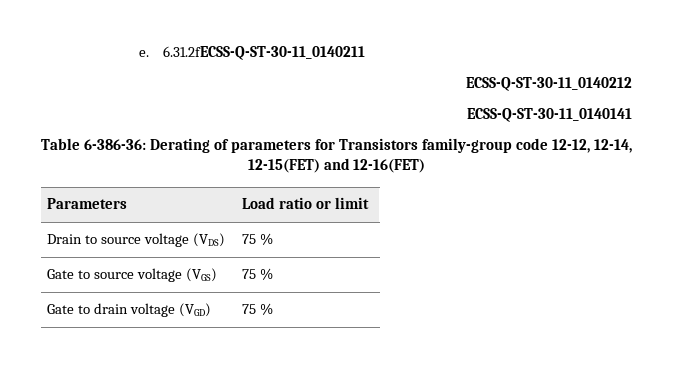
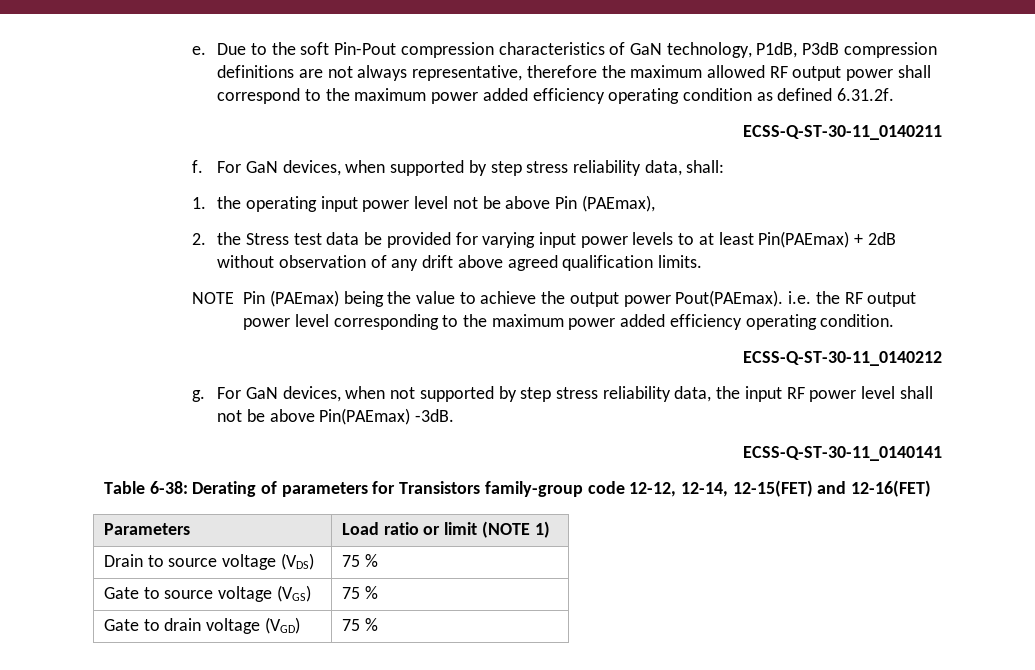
[163,46,366,60] [466,77,632,91] 6.31.2fECSS-Q-ST-30-11_0140211 // ECSS-Q-ST-30-11_0140212 -> [217,42,937,58] [217,65,931,81] [217,88,895,104] [743,125,942,140] [192,160,725,176] [192,195,655,212] [192,231,896,248] [217,255,702,271] [192,290,917,307] [243,314,895,330] [743,351,942,366] [192,386,933,402] [217,408,455,425] Due to the soft Pin-Pout compression characteristics of GaN technology, P1dB, P3dB compression definitions are not always representative, therefore the maximum allowed RF output power shall correspond to the maximum power added efficiency operating condition as defined 6.31.2f. // ECSS-Q-ST-30-11_0140211 // f. For GaN devices, when supported by step stress reliability data, shall: // 1. the operating input power level not be above Pin (PAEmax), // 2. the Stress test data be provided for varying input power levels to at least Pin(PAEmax) + 2dB without observation of any drift above agreed qualification limits. // NOTE Pin (PAEmax) being the value to achieve the output power Pout(PAEmax). i.e. the RF output power level corresponding to the maximum power added efficiency operating condition. // ECSS-Q-ST-30-11_0140212 // g. For GaN devices, when not supported by step stress reliability data, the input RF power level shall not be above Pin(PAEmax) -3dB.
[84,139,147,150] 6-386-36: -> [149,481,188,494] 6-38:
(370, 203) none -> [481,521,550,538] (NOTE 1)

